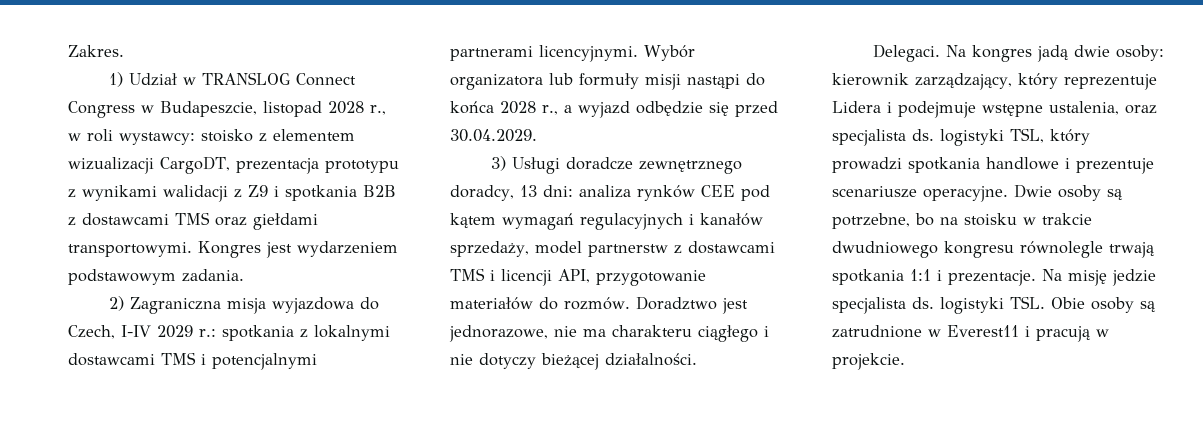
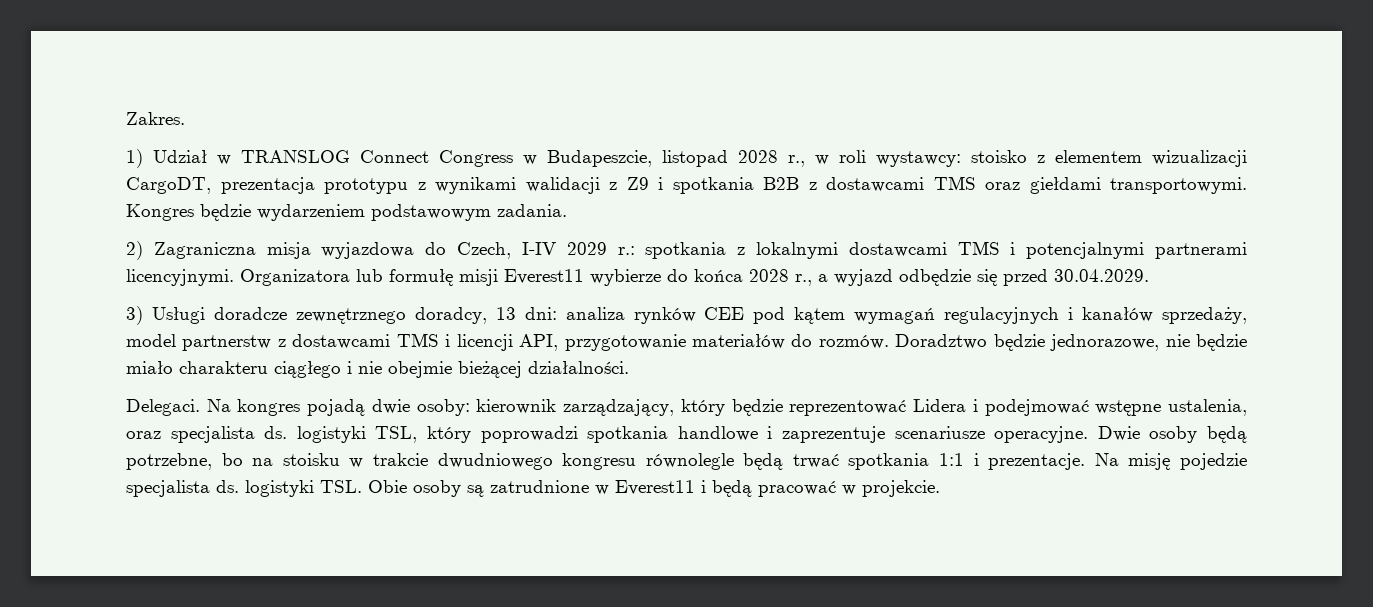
[266,242,292,258] jest -> [200,204,251,221] będzie
[644,45,695,61] [450,73,740,90] Wybór organizatora lub formuły misji nastąpi -> [240,269,661,286] Organizatora lub formułę misji Everest11 wybierze
[721,298,748,314] jest -> [993,334,1045,351] będzie
[583,329,606,337] ma -> [1196,334,1247,351] [126,361,173,374] będzie miało
[479,353,536,369] dotyczy -> [388,361,452,378] obejmie
[1037,45,1070,62] jadą -> [307,399,366,416] pojadą
[1063,74,1157,90] reprezentuje -> [731,399,907,416] będzie reprezentować
[898,101,976,118] podejmuje -> [984,399,1089,416] podejmować
[832,157,902,173] prowadzi -> [480,426,578,443] poprowadzi
[1076,158,1154,174] prezentuje -> [782,426,886,443] zaprezentuje
[1107,189,1123,200] są -> [1207,426,1247,443] będą
[1109,242,1155,258] trwają -> [743,453,839,470] będą trwać
[1112,269,1156,286] jedzie -> [1180,453,1248,470] pojedzie
[1036,326,1091,342] pracują -> [712,480,836,497] będą pracować

